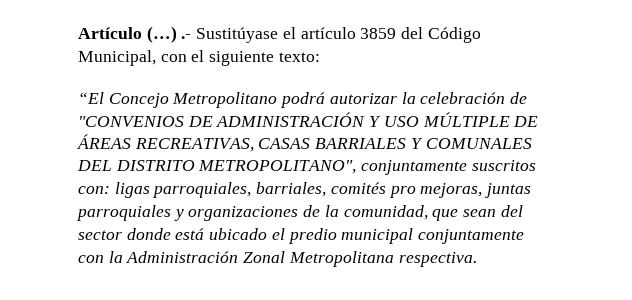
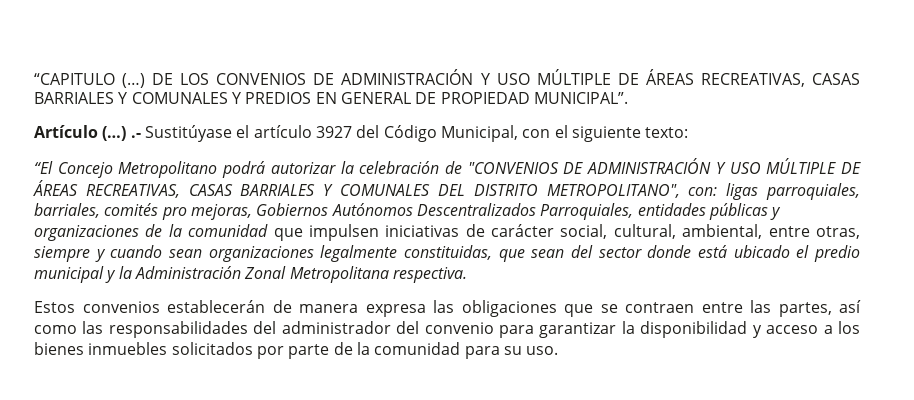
(78, 33) none -> [34,69,860,88] [34,92,628,104] “CAPITULO (…) DE LOS CONVENIOS DE ADMINISTRACIÓN Y USO MÚLTIPLE DE ÁREAS RECREATIVAS, CASAS BARRIALES Y COMUNALES Y PREDIOS EN GENERAL DE PROPIEDAD MUNICIPAL”. //
[360,28,397,39] 3859 -> [315,126,352,138] 3927
[361,160,536,175] conjuntamente suscritos -> (680, 191) none
[485,183,532,198] [76,205,428,221] juntas parroquiales y organizaciones de la comunidad, -> [256,203,782,220] [34,224,860,241] [34,245,492,262] Gobiernos Autónomos Descentralizados Parroquiales, entidades públicas y organizaciones de la comunidad que impulsen iniciativas de carácter social, cultural, ambiental, entre otras, siempre y cuando sean organizaciones legalmente constituidas,
[418,229,525,244] [78,255,104,263] conjuntamente con -> [105,270,117,283] y
(477, 259) none -> [34,300,861,317] [34,321,861,338] [34,342,559,359] // Estos convenios establecerán de manera expresa las obligaciones que se contraen entre las partes, así como las responsabilidades del administrador del convenio para garantizar la disponibilidad y acceso a los bienes inmuebles solicitados por parte de la comunidad para su uso.

